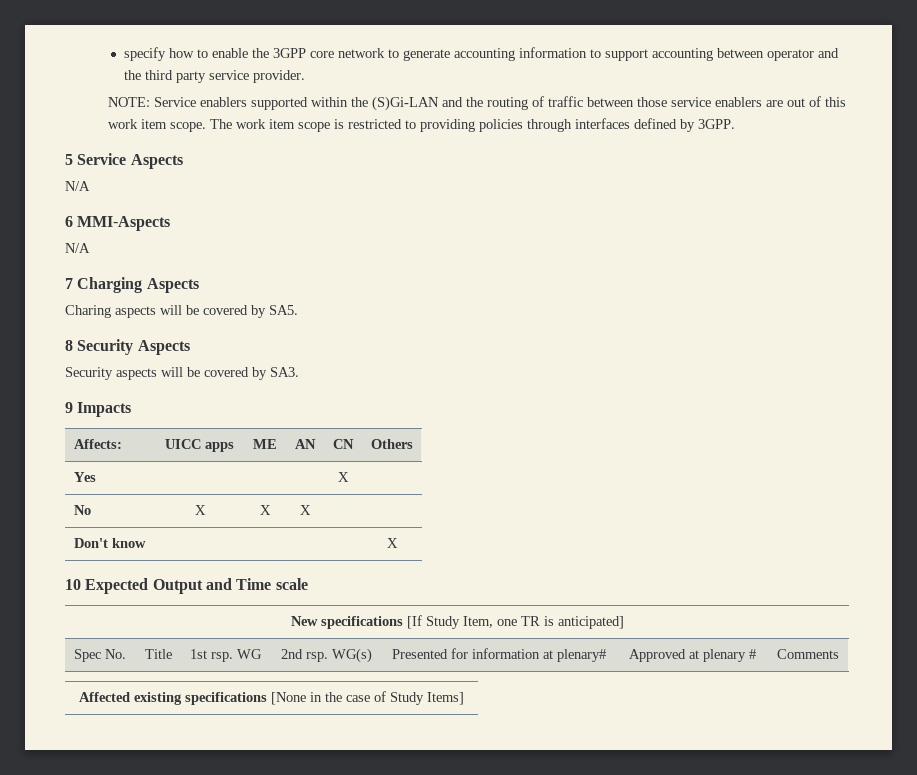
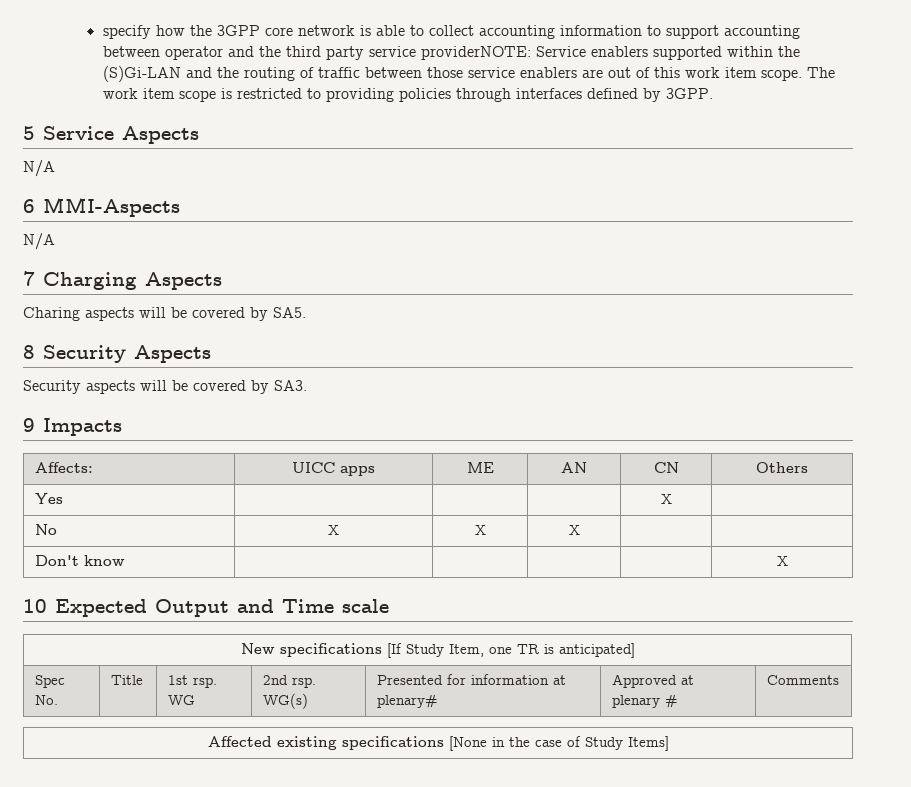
[197,48,249,58] to enable -> (185, 30) none
[388,49,451,61] to generate -> [359,25,474,36] is able to collect
[253,70,306,83] [108,97,151,107] provider. // NOTE: -> [420,46,531,60] providerNOTE:

